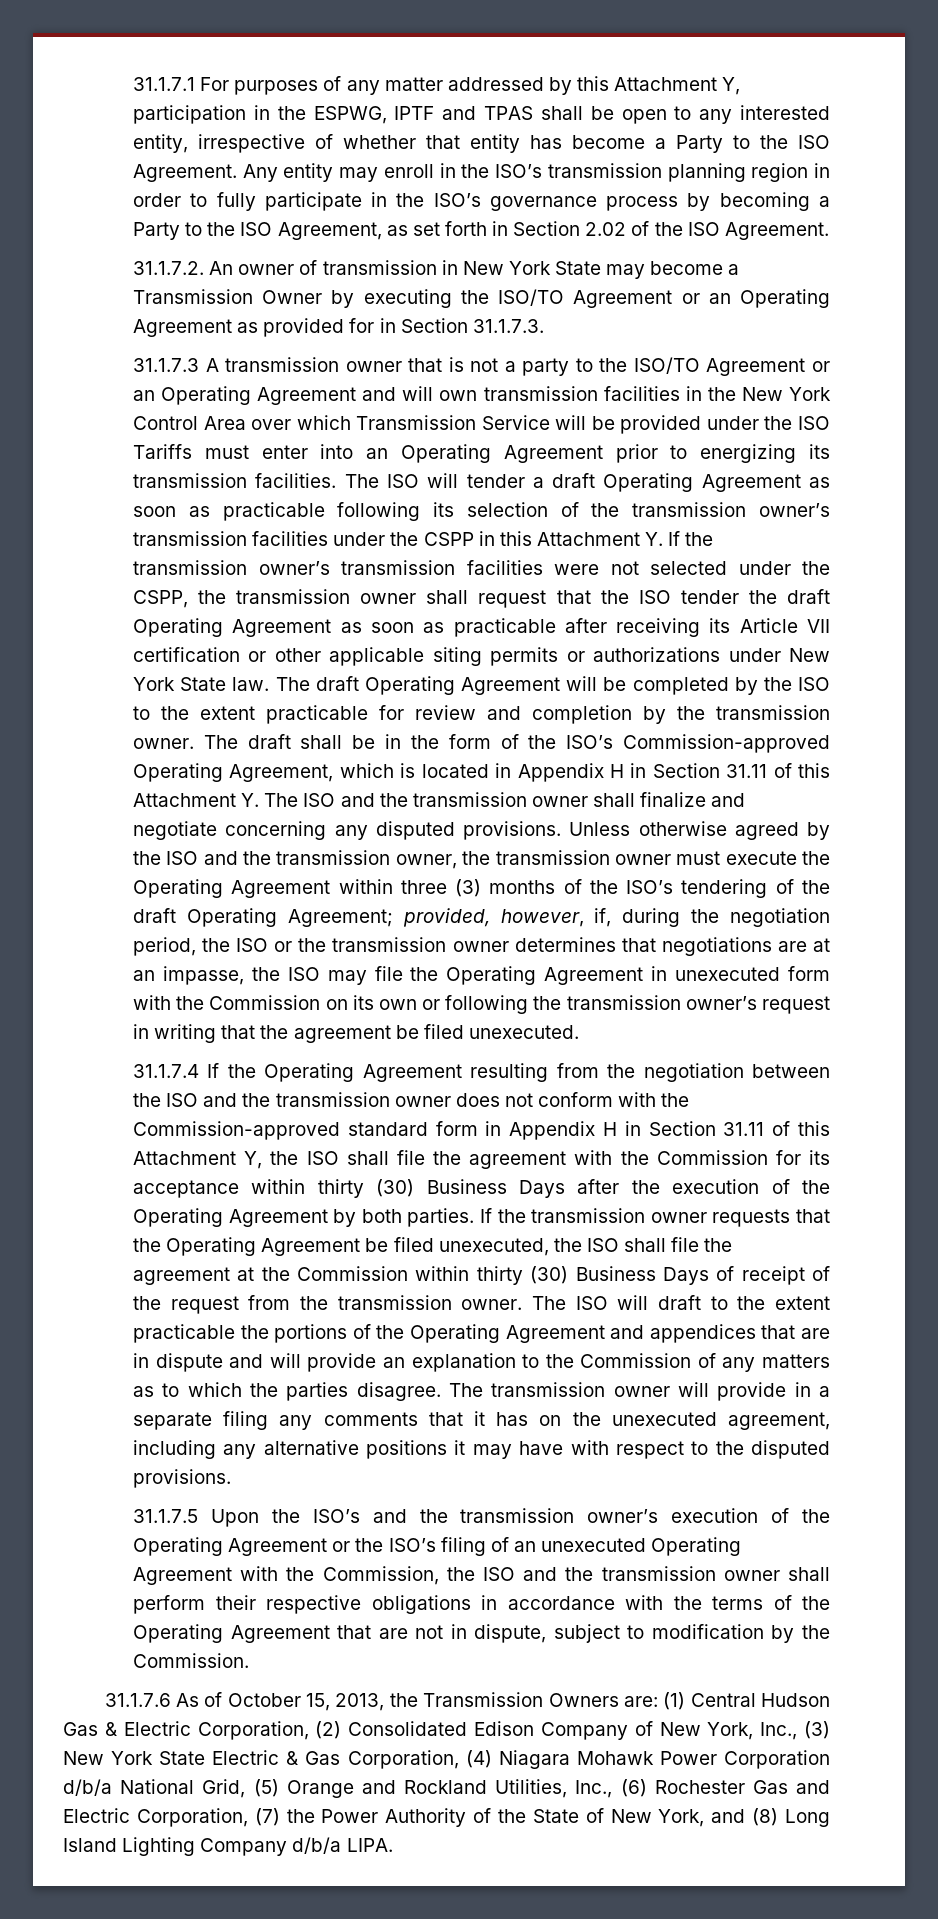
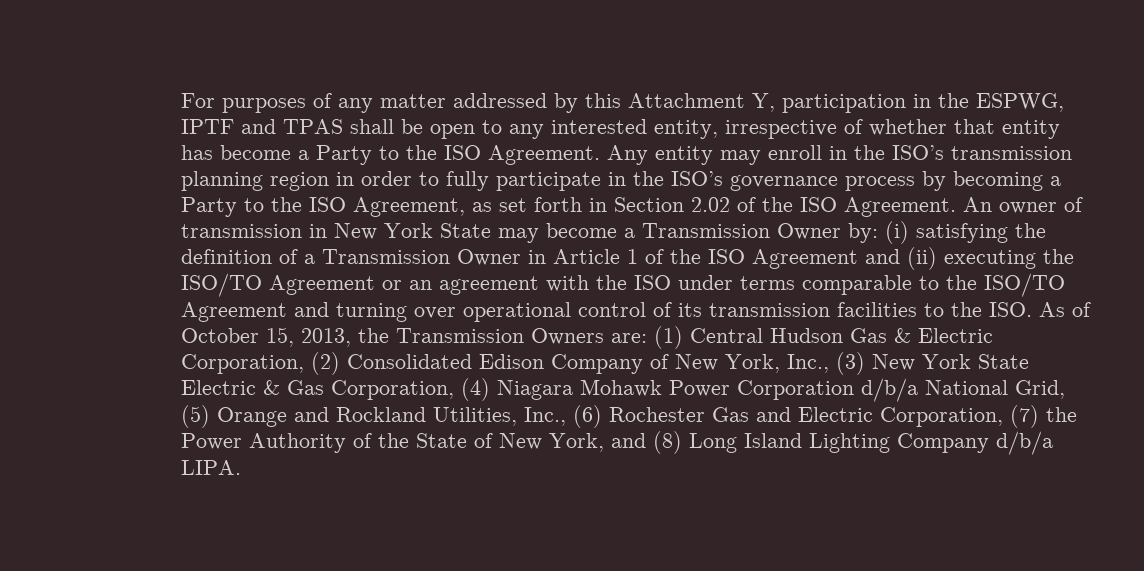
[132,77,195,91] 31.1.7.1 -> (181, 100) none
[132,261,204,275] // 31.1.7.2. -> (957, 207) none
[331,290,355,308] by -> [848,221,1047,244] [181,247,938,270] by: (i) satisfying the definition of a Transmission Owner in Article 1 of the ISO Agreement and (ii)
[740,289,831,308] [132,318,544,337] [132,357,830,376] [132,386,832,405] [132,415,830,434] [132,444,830,463] [132,473,830,492] [132,502,831,521] [132,531,714,546] [132,560,830,575] [132,589,830,608] [132,618,830,637] [132,647,830,666] [132,676,831,695] [132,705,830,724] [132,734,830,753] [132,763,831,782] [132,792,746,807] [132,821,830,840] [132,850,831,869] [132,879,831,898] [132,908,830,927] [132,937,830,956] [132,966,830,985] [132,995,830,1014] [132,1024,579,1043] [132,1063,830,1082] [132,1092,690,1107] [132,1121,830,1140] [132,1150,830,1169] [132,1179,830,1198] [132,1208,831,1227] [132,1237,733,1256] [132,1266,831,1285] [132,1295,831,1314] [132,1324,831,1343] [132,1353,830,1372] [132,1382,830,1401] [132,1411,830,1430] [132,1440,831,1459] [132,1469,231,1488] [132,1508,830,1527] [132,1537,742,1556] [132,1566,831,1585] [132,1595,830,1614] [132,1624,830,1643] [132,1653,249,1668] [104,1693,171,1707] Operating Agreement as provided for in Section 31.1.7.3. // 31.1.7.3 A transmission owner that is not a party to the ISO/TO Agreement or an Operating Agreement and will own transmission facilities in the New York Control Area over which Transmission Service will be provided under the ISO Tariffs must enter into an Operating Agreement prior to energizing its transmission facilities. The ISO will tender a draft Operating Agreement as soon as practicable following its selection of the transmission owner’s transmission facilities under the CSPP in this Attachment Y. If the transmission owner’s transmission facilities were not selected under the CSPP, the transmission owner shall request that the ISO tender the draft Operating Agreement as soon as practicable after receiving its Article VII certification or other applicable siting permits or authorizations under New York State law. The draft Operating Agreement will be completed by the ISO to the extent practicable for review and completion by the transmission owner. The draft shall be in the form of the ISO’s Commission-approved Operating Agreement, which is located in Appendix H in Section 31.11 of this Attachment Y. The ISO and the transmission owner shall finalize and negotiate concerning any disputed provisions. Unless otherwise agreed by the ISO and the transmission owner, the transmission owner must execute the Operating Agreement within three (3) months of the ISO’s tendering of the draft Operating Agreement; provided, however, if, during the negotiation period, the ISO or the transmission owner determines that negotiations are at an impasse, the ISO may file the Operating Agreement in unexecuted form with the Commission on its own or following the transmission owner’s request in writing that the agreement be filed unexecuted. // 31.1.7.4 If the Operating Agreement resulting from the negotiation between the ISO and the transmission owner does not conform with the Commission-approved standard form in Appendix H in Section 31.11 of this Attachment Y, the ISO shall file the agreement with the Commission for its acceptance within thirty (30) Business Days after the execution of the Operating Agreement by both parties. If the transmission owner requests that the Operating Agreement be filed unexecuted, the ISO shall file the agreement at the Commission within thirty (30) Business Days of receipt of the request from the transmission owner. The ISO will draft to the extent practicable the portions of the Operating Agreement and appendices that are in dispute and will provide an explanation to the Commission of any matters as to which the parties disagree. The transmission owner will provide in a separate filing any comments that it has on the unexecuted agreement, including any alternative positions it may have with respect to the disputed provisions. // 31.1.7.5 Upon the ISO’s and the transmission owner’s execution of the Operating Agreement or the ISO’s filing of an unexecuted Operating Agreement with the Commission, the ISO and the transmission owner shall perform their respective obligations in accordance with the terms of the Operating Agreement that are not in dispute, subject to modification by the Commission. // 31.1.7.6 -> [439,273,1066,297] [181,302,1033,322] agreement with the ISO under terms comparable to the ISO/TO Agreement and turning over operational control of its transmission facilities to the ISO.

